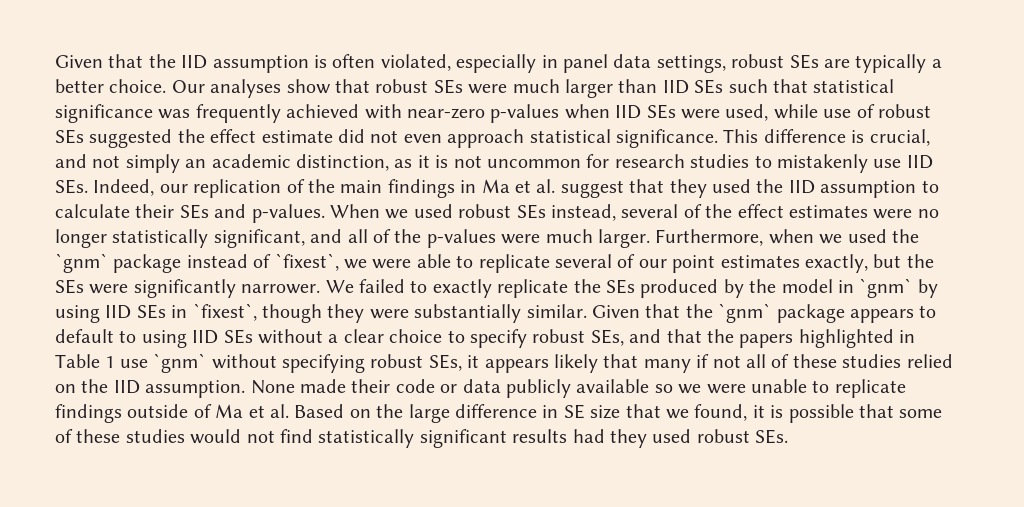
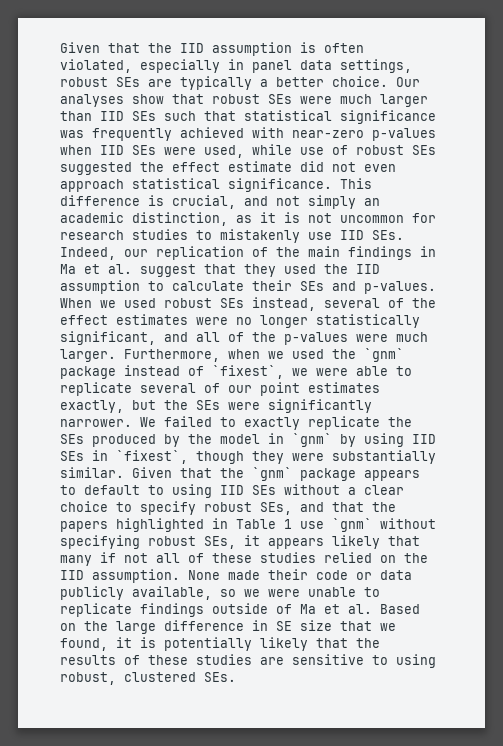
[576,379,650,393] available -> [132,586,212,600] available,
[788,404,943,423] [55,429,750,448] possible that some of these studies would not find statistically significant results had they used robust -> [164,637,380,651] [60,654,436,668] [60,672,196,685] potentially likely that the results of these studies are sensitive to using robust, clustered

